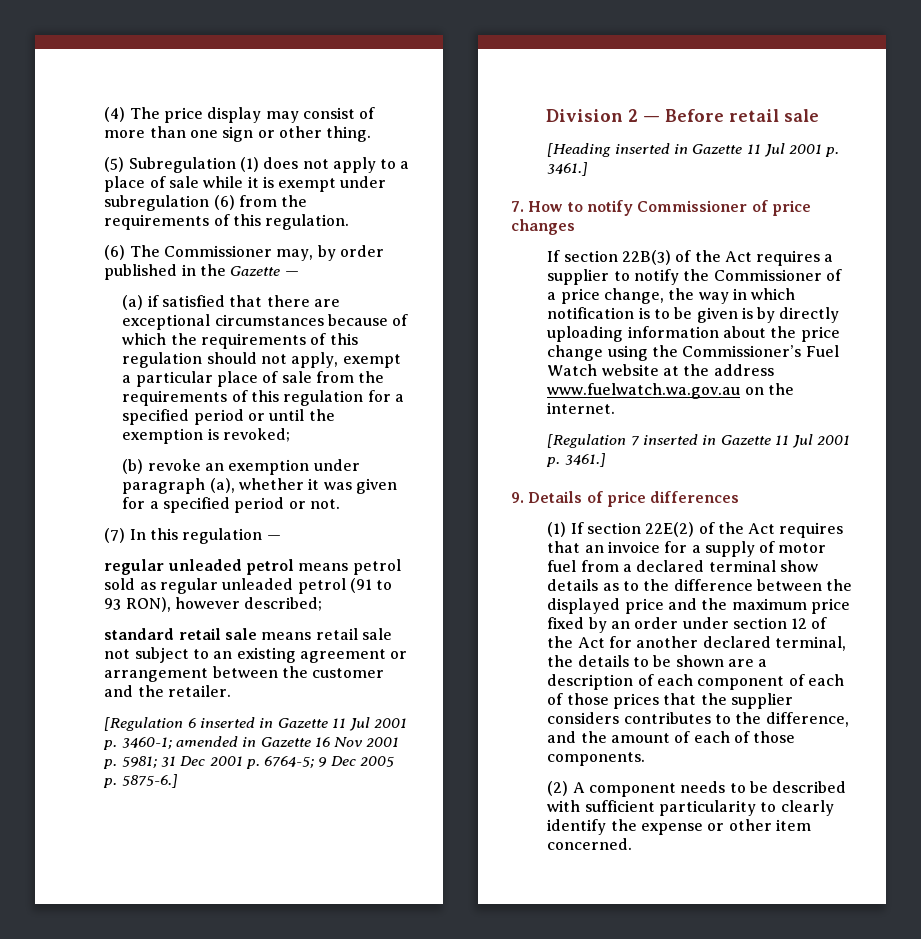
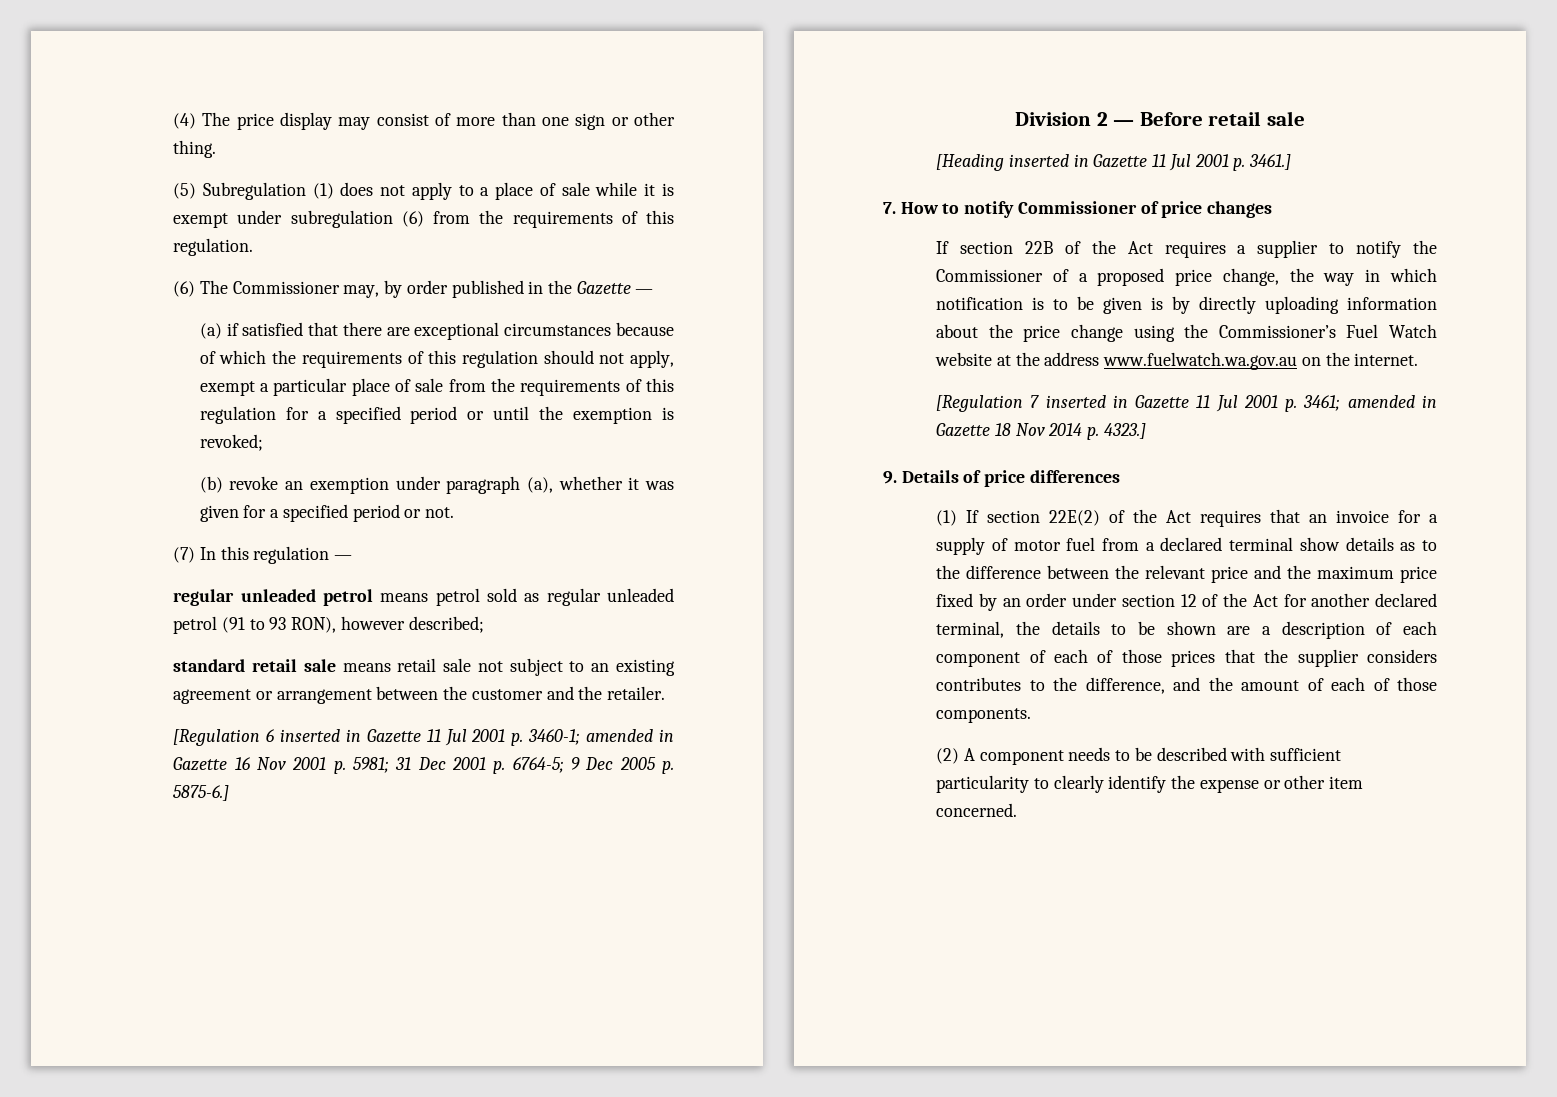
[621,250,671,265] 22B(3) -> [1024,241,1053,254] 22B
(557, 296) none -> [1097,268,1165,286] proposed
[564,453,606,467] 3461.] -> [1303,395,1437,411] [936,423,1146,440] 3461; amended in Gazette 18 Nov 2014 p. 4323.]
[547,598,621,614] displayed -> [1145,565,1206,579] relevant

